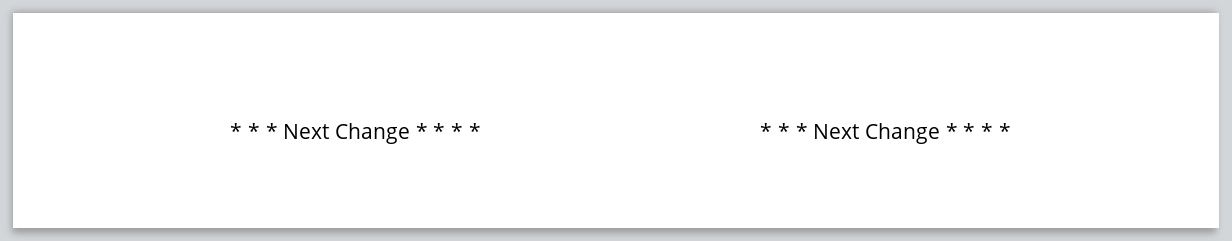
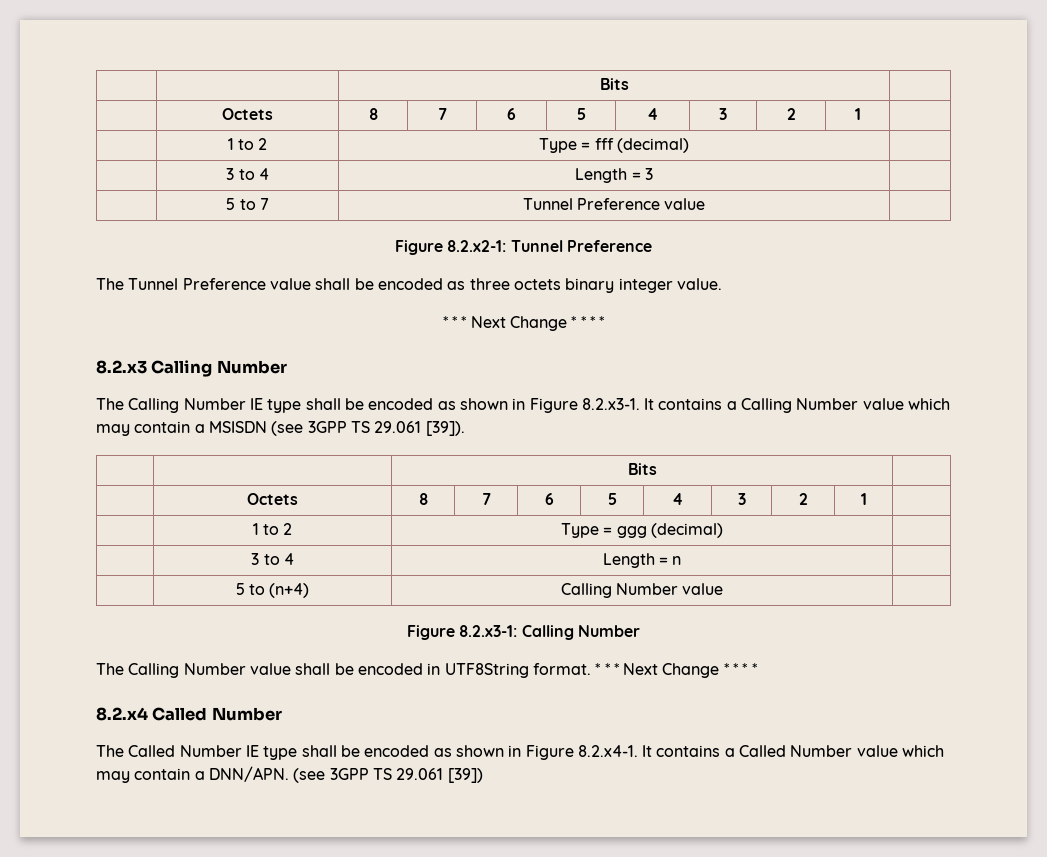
[230,123,481,144] [760,123,1011,144] * * * Next Change * * * * // * * * Next Change * * * * -> [599,78,629,90] [222,108,273,120] [368,108,378,120] [437,108,447,120] [507,108,516,120] [576,108,586,120] [647,108,658,120] [719,108,727,120] [786,108,796,120] [854,108,861,120] [227,138,268,150] [539,138,689,153] [226,168,269,180] [575,168,653,183] [226,198,269,210] [522,198,706,210] [395,240,652,255] [96,278,722,293] [442,316,605,331] [96,360,287,377] [96,398,951,413] [96,421,465,436] [627,463,657,475] [247,493,298,505] [418,493,428,505] [481,493,491,505] [544,493,554,505] [607,493,617,505] [672,493,683,505] [737,493,746,505] [798,493,808,505] [860,493,867,505] [252,523,293,535] [561,523,723,538] [251,553,294,565] [602,553,682,568] [235,583,310,598] [560,583,724,598] [407,625,640,640] [96,663,757,678] [96,707,282,721] [96,745,945,760] [96,766,483,783] | | Bits | // | Octets | 8 | 7 | 6 | 5 | 4 | 3 | 2 | 1 | // | 1 to 2 | Type = fff (decimal) | // | 3 to 4 | Length = 3 | // | 5 to 7 | Tunnel Preference value | // Figure 8.2.x2-1: Tunnel Preference // The Tunnel Preference value shall be encoded as three octets binary integer value. // * * * Next Change * * * * // 8.2.x3 Calling Number // The Calling Number IE type shall be encoded as shown in Figure 8.2.x3-1. It contains a Calling Number value which may contain a MSISDN (see 3GPP TS 29.061 [39]). // | | Bits | // | Octets | 8 | 7 | 6 | 5 | 4 | 3 | 2 | 1 | // | 1 to 2 | Type = ggg (decimal) | // | 3 to 4 | Length = n | // | 5 to (n+4) | Calling Number value | // Figure 8.2.x3-1: Calling Number // The Calling Number value shall be encoded in UTF8String format. * * * Next Change * * * * // 8.2.x4 Called Number // The Called Number IE type shall be encoded as shown in Figure 8.2.x4-1. It contains a Called Number value which may contain a DNN/APN. (see 3GPP TS 29.061 [39])

